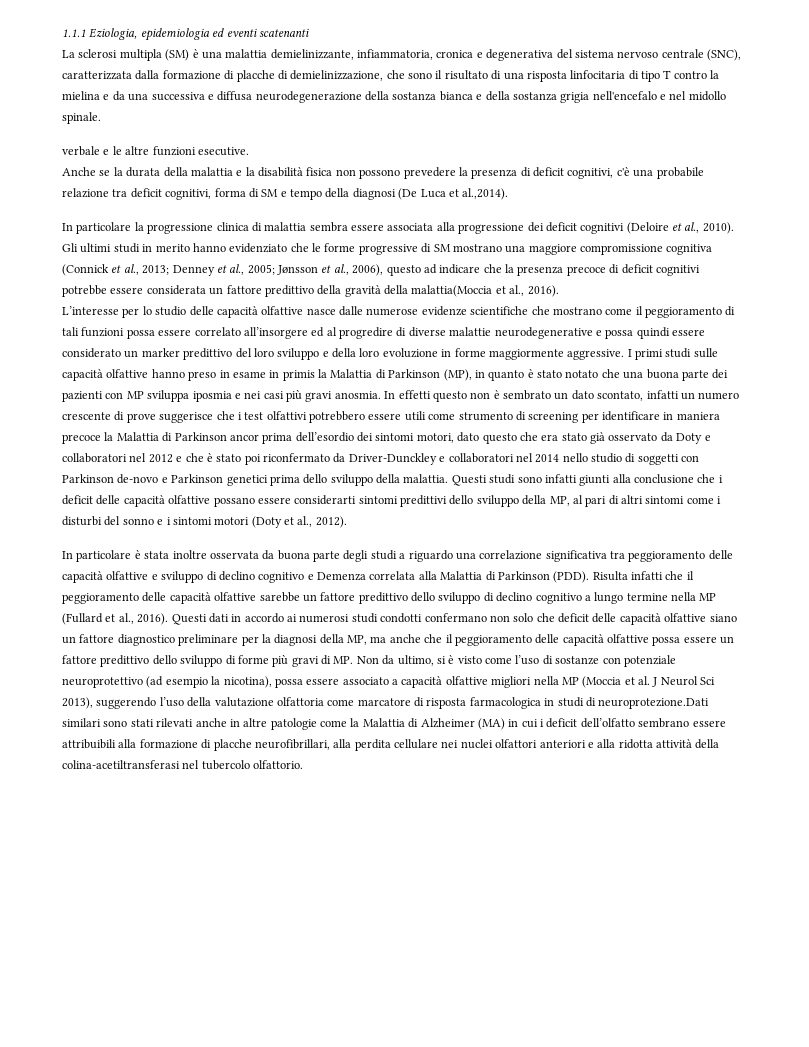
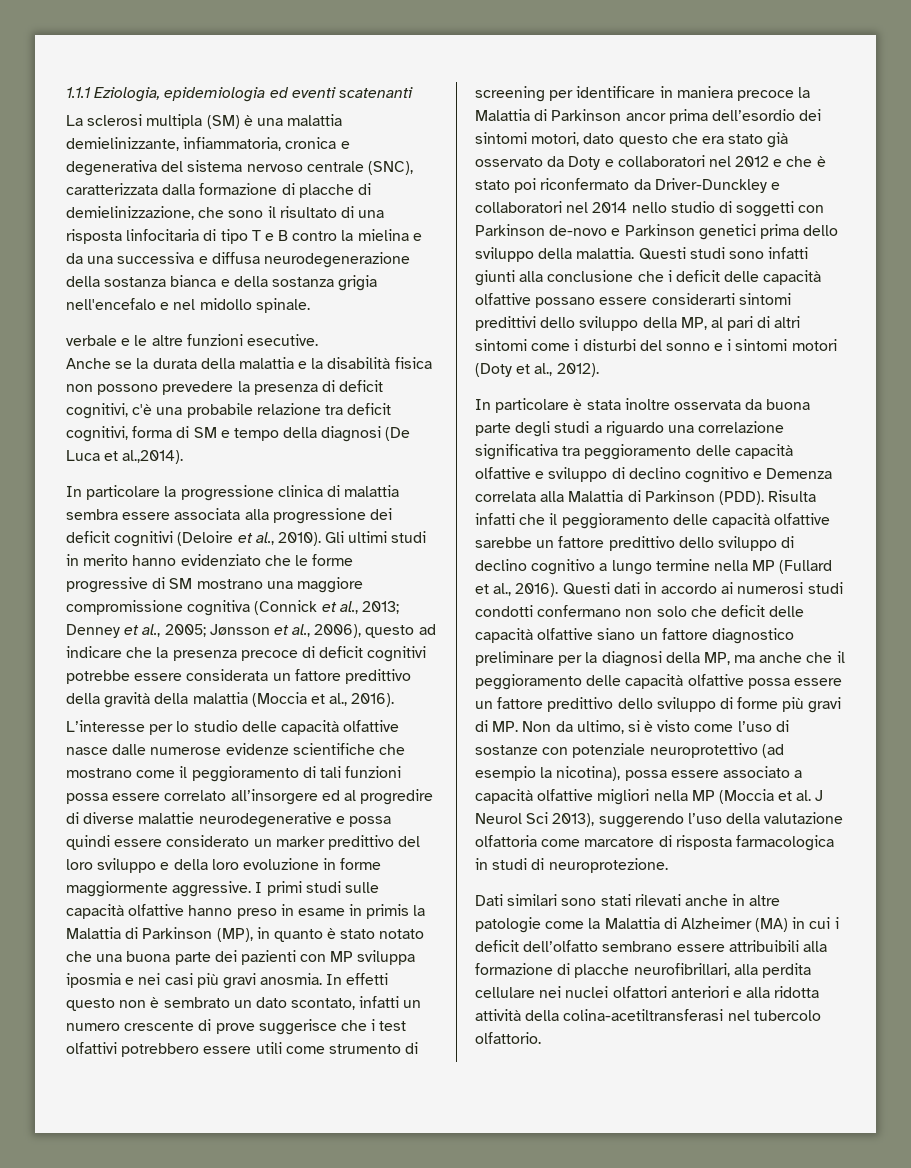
(672, 74) none -> [264,230,289,241] e B
[411,285,493,297] malattia(Moccia -> [192,692,307,707] malattia (Moccia
[598,698,710,709] neuroprotezione.Dati -> [548,858,668,873] [475,894,503,906] neuroprotezione. // Dati

